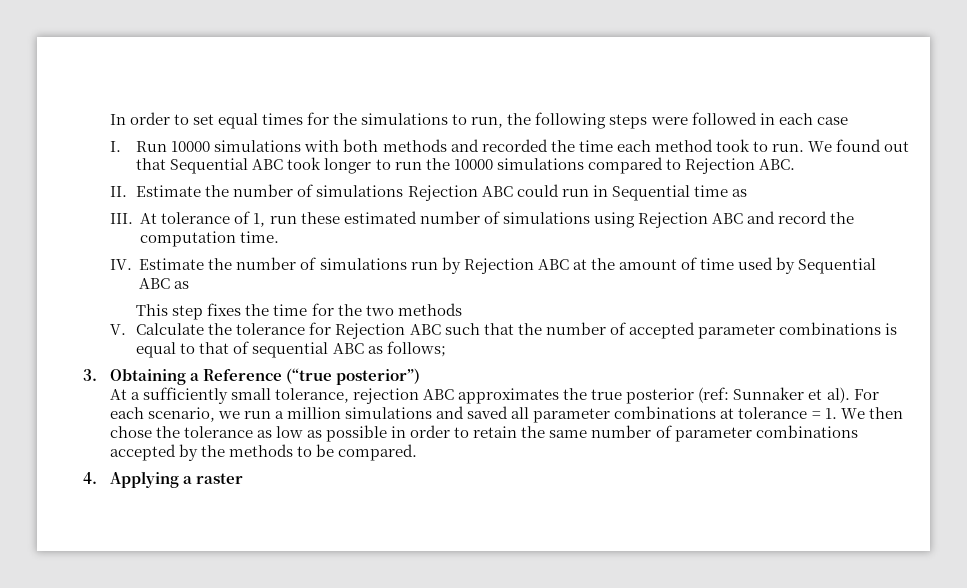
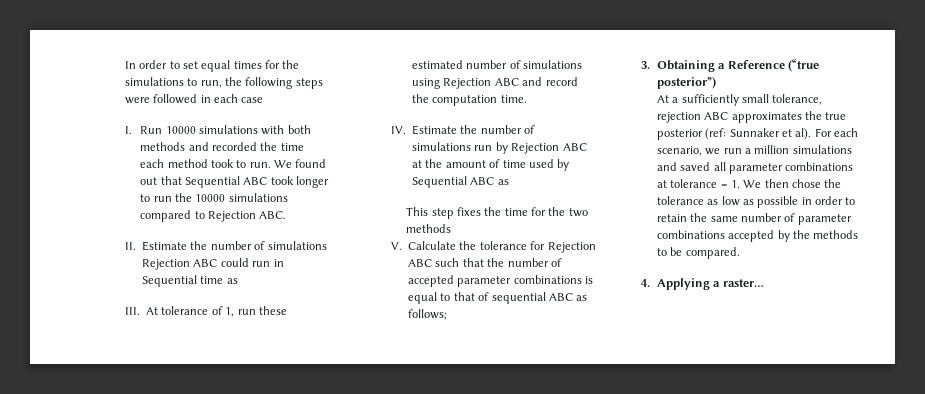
[195,473,243,484] raster -> [722,279,764,287] raster…

